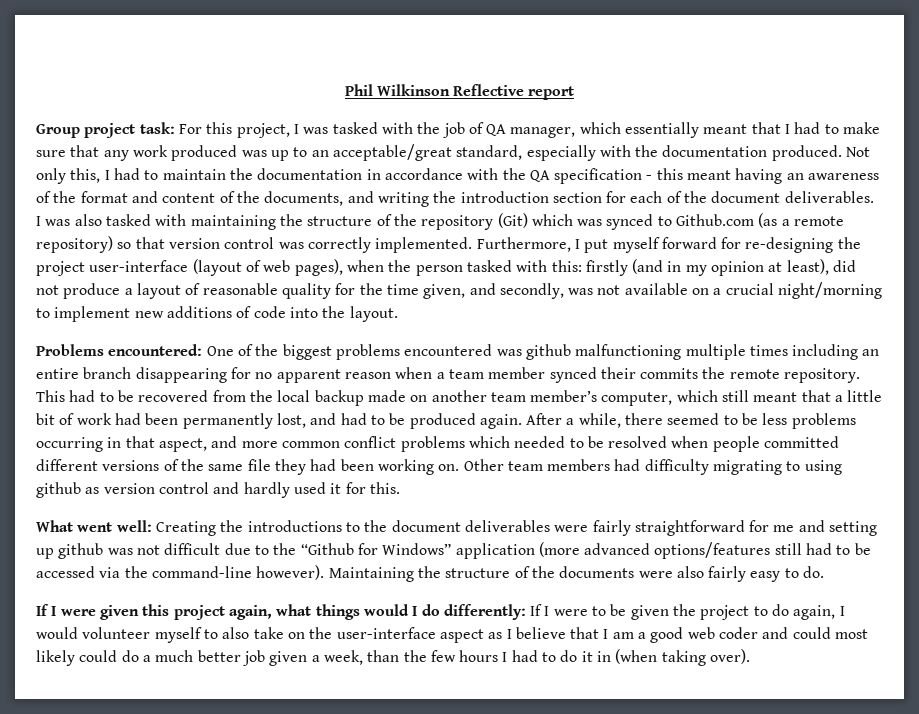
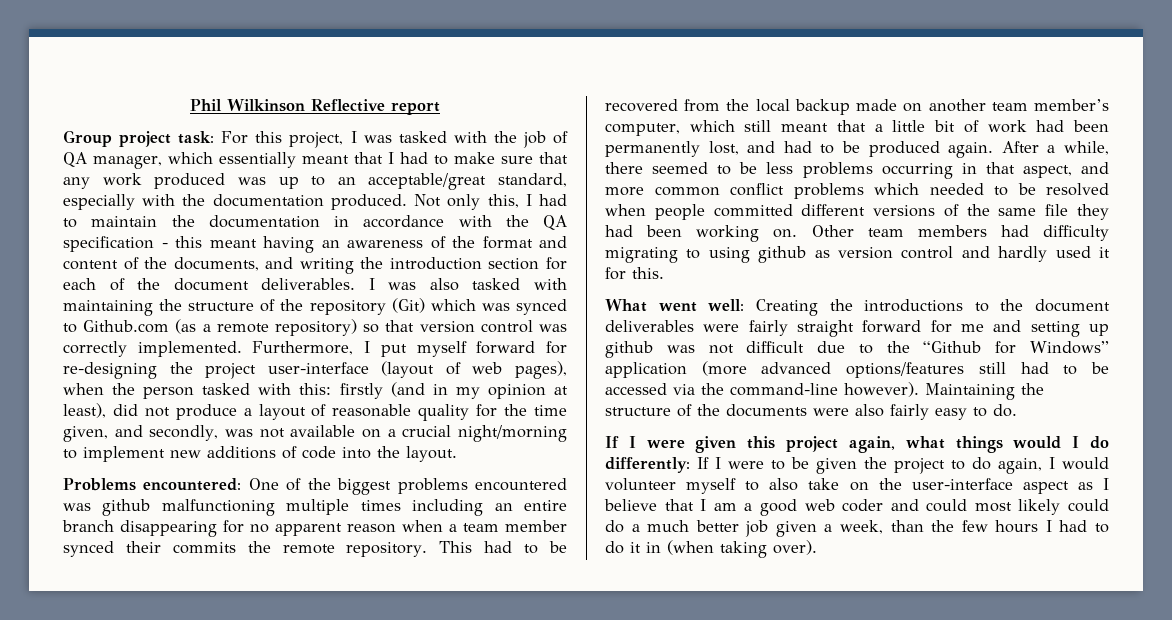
[634,520,745,536] straightforward -> [797,320,922,337] straight forward

